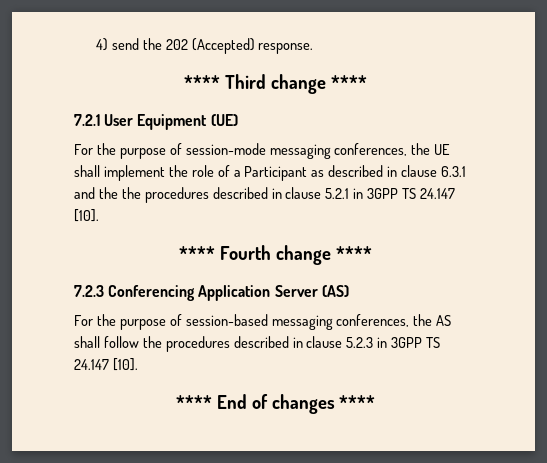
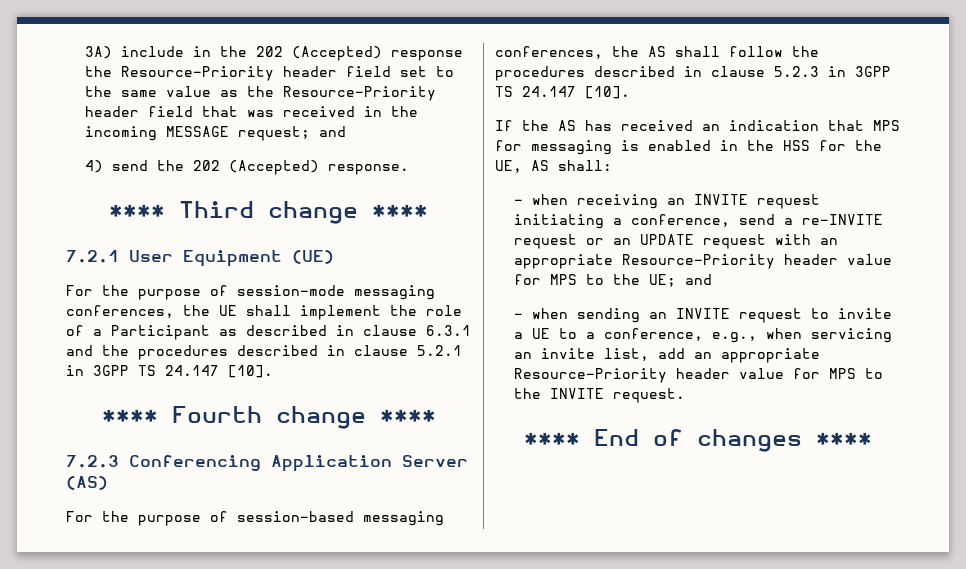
(95, 44) none -> [85,46,464,61] [85,66,455,81] [85,86,437,101] [85,106,419,117] [85,126,347,141] 3A) include in the 202 (Accepted) response the Resource-Priority header field set to the same value as the Resource-Priority header field that was received in the incoming MESSAGE request; and //
[121,187,141,199] the -> (129, 350) none
(138, 364) none -> [495,120,900,131] [495,140,882,155] [495,160,612,173] [514,194,821,209] [514,214,884,229] [514,234,839,249] [514,254,893,269] [514,274,713,287] [514,308,893,323] [514,328,893,343] [514,348,821,363] [514,368,884,383] [514,388,686,403] // If the AS has received an indication that MPS for messaging is enabled in the HSS for the UE, AS shall: // - when receiving an INVITE request initiating a conference, send a re-INVITE request or an UPDATE request with an appropriate Resource-Priority header value for MPS to the UE; and // - when sending an INVITE request to invite a UE to a conference, e.g., when servicing an invite list, add an appropriate Resource-Priority header value for MPS to the INVITE request.

